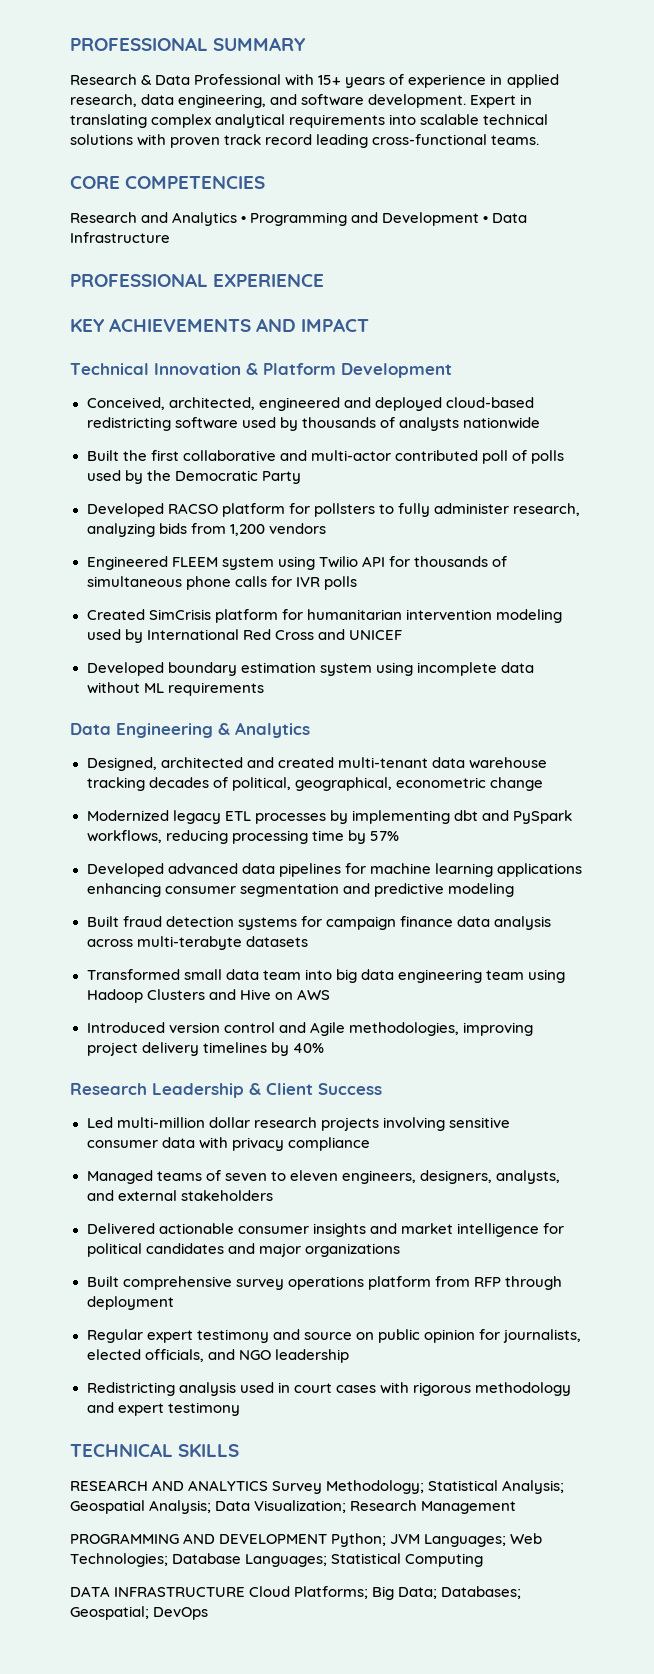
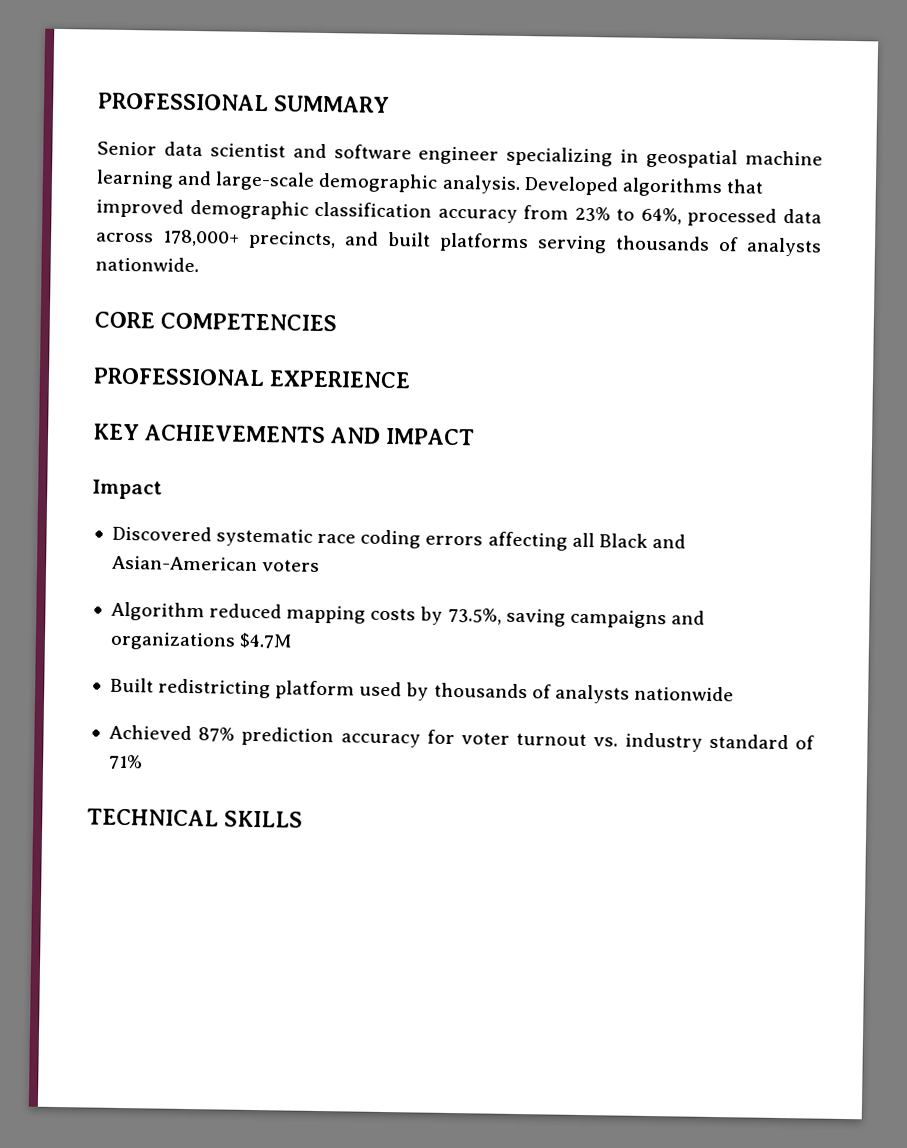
[70,74,559,88] [70,94,533,108] [70,114,549,128] [70,134,540,148] [70,176,266,189] [70,212,528,226] [70,232,170,243] Research & Data Professional with 15+ years of experience in applied research, data engineering, and software development. Expert in translating complex analytical requirements into scalable technical solutions with proven track record leading cross-functional teams. // CORE COMPETENCIES // Research and Analytics • Programming and Development • Data Infrastructure -> [97,141,824,169] [96,169,764,198] [96,198,822,227] [96,229,822,257] [95,256,199,273] [94,311,337,332] Senior data scientist and software engineer specializing in geospatial machine learning and large-scale demographic analysis. Developed algorithms that improved demographic classification accuracy from 23% to 64%, processed data across 178,000+ precincts, and built platforms serving thousands of analysts nationwide. // CORE COMPETENCIES
[70,363,452,378] [86,397,534,411] [86,417,238,431] Technical Innovation & Platform Development // Conceived, architected, engineered and deployed cloud-based redistricting software -> [92,479,163,500] [111,525,686,551] [111,555,321,572] [110,601,705,629] [109,631,294,651] [109,677,356,700] Impact // Discovered systematic race coding errors affecting all Black and Asian-American voters // Algorithm reduced mapping costs by 73.5%, saving campaigns and organizations $4.7M // Built redistricting platform
[86,450,564,464] [86,470,301,484] [86,503,580,517] [86,523,326,537] [86,556,507,570] [86,576,357,590] [86,609,562,623] [86,629,402,643] [86,662,534,676] [86,682,264,696] [70,722,310,738] [86,757,547,771] [86,777,543,791] [86,810,572,824] [86,830,399,844] [86,863,582,877] [86,883,514,897] [86,916,551,930] [86,936,308,950] [86,969,565,983] [86,989,330,1003] [86,1022,533,1036] [86,1042,324,1056] [70,1083,382,1098] [86,1117,510,1131] [86,1137,370,1151] [86,1170,560,1184] [86,1190,273,1201] [86,1223,564,1237] [86,1243,400,1257] [86,1276,562,1290] [86,1296,174,1310] [86,1329,581,1343] [86,1349,349,1363] [86,1382,571,1396] [86,1402,240,1416] [70,1443,240,1457] [70,1480,565,1494] [70,1500,517,1514] [70,1533,543,1547] [70,1553,484,1567] [70,1586,522,1600] [70,1606,209,1620] Built the first collaborative and multi-actor contributed poll of polls used by the Democratic Party // Developed RACSO platform for pollsters to fully administer research, analyzing bids from 1,200 vendors // Engineered FLEEM system using Twilio API for thousands of simultaneous phone calls for IVR polls // Created SimCrisis platform for humanitarian intervention modeling used by International Red Cross and UNICEF // Developed boundary estimation system using incomplete data without ML requirements // Data Engineering & Analytics // Designed, architected and created multi-tenant data warehouse tracking decades of political, geographical, econometric change // Modernized legacy ETL processes by implementing dbt and PySpark workflows, reducing processing time by 57% // Developed advanced data pipelines for machine learning applications enhancing consumer segmentation and predictive modeling // Built fraud detection systems for campaign finance data analysis across multi-terabyte datasets // Transformed small data team into big data engineering team using Hadoop Clusters and Hive on AWS // Introduced version control and Agile methodologies, improving project delivery timelines by 40% // Research Leadership & Client Success // Led multi-million dollar research projects involving sensitive consumer data with privacy compliance // Managed teams of seven to eleven engineers, designers, analysts, and external stakeholders // Delivered actionable consumer insights and market intelligence for political candidates and major organizations // Built comprehensive survey operations platform from RFP through deployment // Regular expert testimony and source on public opinion for journalists, elected officials, and NGO leadership // Redistricting analysis used in court cases with rigorous methodology and expert testimony // TECHNICAL SKILLS // RESEARCH AND ANALYTICS Survey Methodology; Statistical Analysis; Geospatial Analysis; Data Visualization; Research Management // PROGRAMMING AND DEVELOPMENT Python; JVM Languages; Web Technologies; Database Languages; Statistical Computing // DATA INFRASTRUCTURE Cloud Platforms; Big Data; Databases; Geospatial; DevOps -> [108,724,816,752] [108,754,143,770] [87,808,303,828] Achieved 87% prediction accuracy for voter turnout vs. industry standard of 71% // TECHNICAL SKILLS

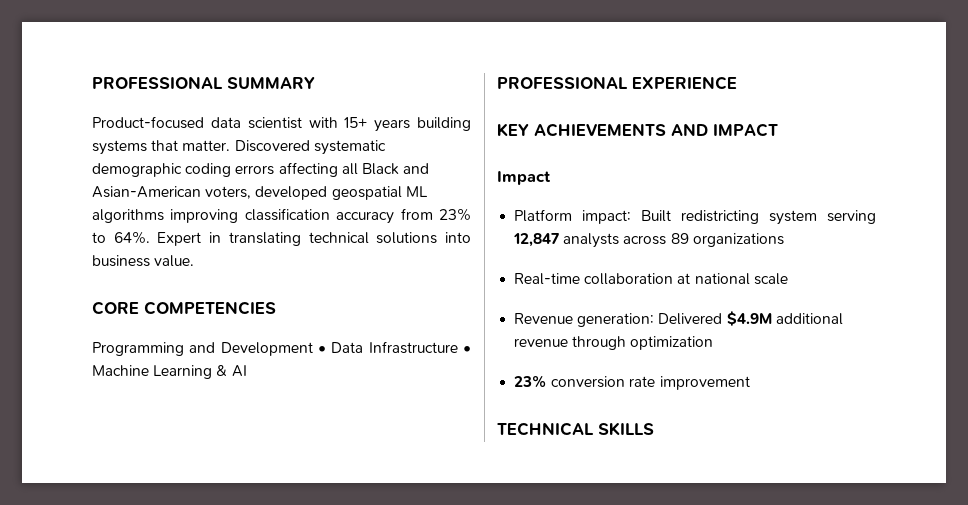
[97,141,157,156] Senior -> [92,116,204,129] Product-focused
[292,143,824,169] [96,169,764,198] [96,198,309,220] and software engineer specializing in geospatial machine learning and large-scale demographic analysis. Developed algorithms that improved demographic -> [308,117,471,132] [92,140,386,155] [92,162,430,177] [92,186,428,200] [92,209,239,223] with 15+ years building systems that matter. Discovered systematic demographic coding errors affecting all Black and Asian-American voters, developed geospatial ML algorithms improving
[640,207,822,227] [96,229,822,257] [95,256,199,273] [94,311,337,332] 64%, processed data across 178,000+ precincts, and built platforms serving thousands of analysts nationwide. // CORE COMPETENCIES -> [113,231,471,246] [92,255,195,267] [92,301,276,315] [92,341,471,356] [92,365,247,379] 64%. Expert in translating technical solutions into business value. // CORE COMPETENCIES // Programming and Development • Data Infrastructure • Machine Learning & AI
[111,525,686,551] [111,555,321,572] [110,601,705,629] [109,631,294,651] [109,677,734,704] [108,724,816,752] [108,754,143,770] Discovered systematic race coding errors affecting all Black and Asian-American voters // Algorithm reduced mapping costs by 73.5%, saving campaigns and organizations $4.7M // Built redistricting platform used by thousands of analysts nationwide // Achieved 87% prediction accuracy for voter turnout vs. industry standard of 71% -> [514,209,876,225] [513,233,784,248] [514,273,788,285] [514,311,843,327] [514,336,714,350] [514,375,750,390] Platform impact: Built redistricting system serving 12,847 analysts across 89 organizations // Real-time collaboration at national scale // Revenue generation: Delivered $4.9M additional revenue through optimization // 23% conversion rate improvement

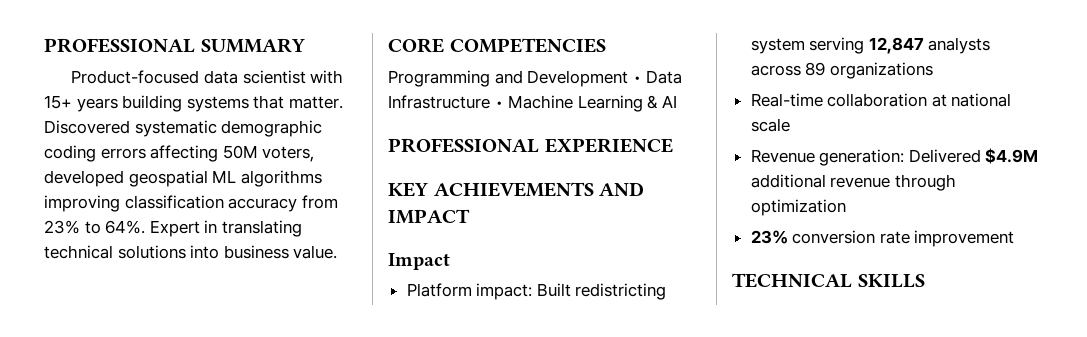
[341,163,430,175] [92,186,201,198] all Black and Asian-American -> [222,145,258,159] 50M

